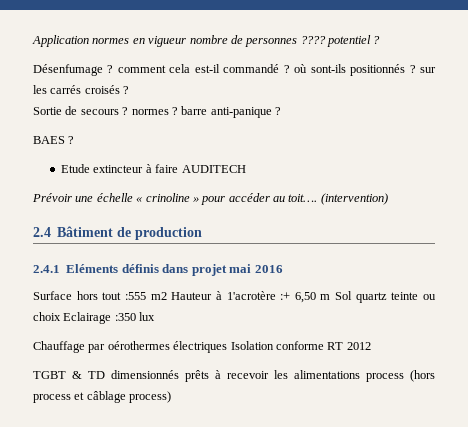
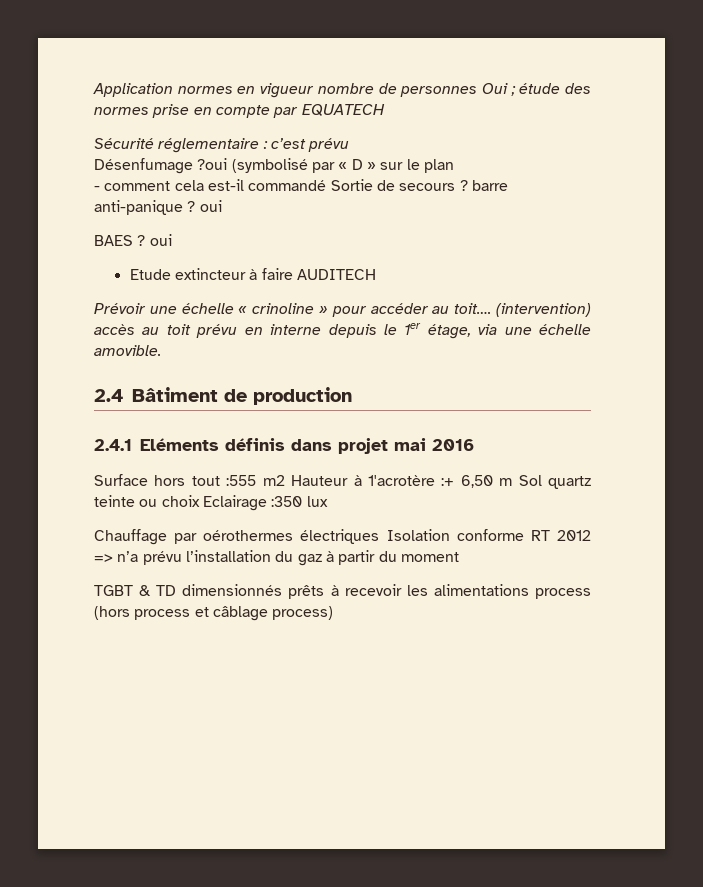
[300,35,381,47] [33,64,436,76] [33,85,130,94] ???? potentiel ? // Désenfumage ? comment cela est-il commandé ? où sont-ils positionnés ? sur les carrés croisés ? // -> [481,83,591,96] [94,104,385,118] [94,138,350,153] [94,158,454,174] [94,179,327,191] Oui ; étude des normes prise en compte par EQUATECH // Sécurité réglementaire : c’est prévu // Désenfumage ?oui (symbolisé par « D » sur le plan // - comment cela est-il commandé
[131,107,178,115] normes ? -> (468, 185) none
(281, 111) none -> [199,200,222,212] oui
(75, 140) none -> [149,234,172,246] oui
(388, 199) none -> [94,323,591,339] [94,345,161,356] accès au toit prévu en interne depuis le 1er étage, via une échelle amovible.
(371, 346) none -> [94,550,459,566] => n’a prévu l’installation du gaz à partir du moment

